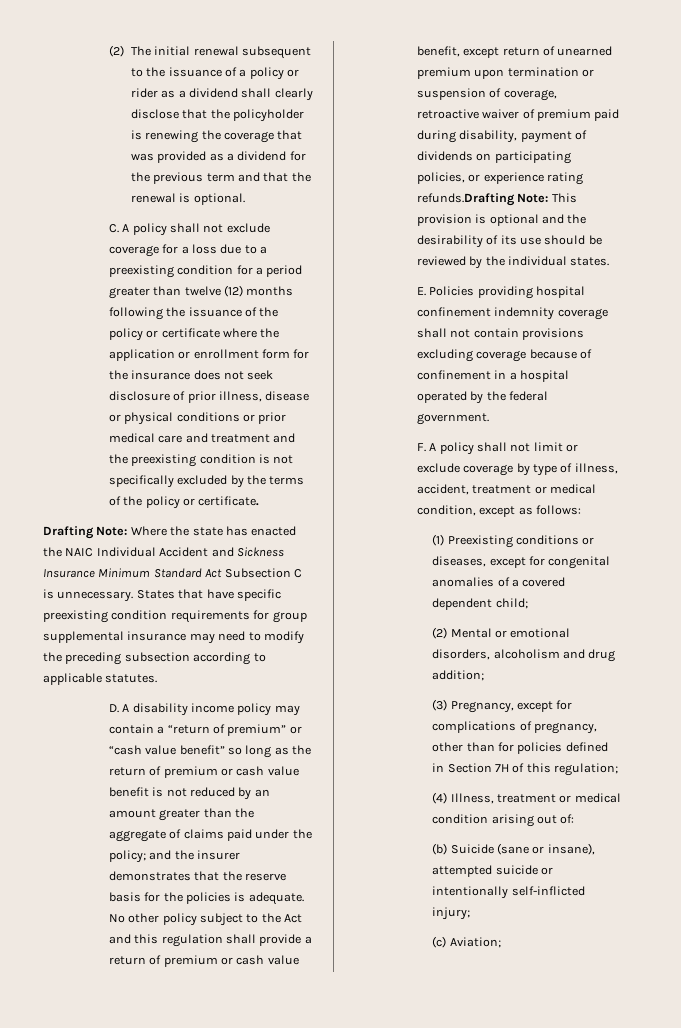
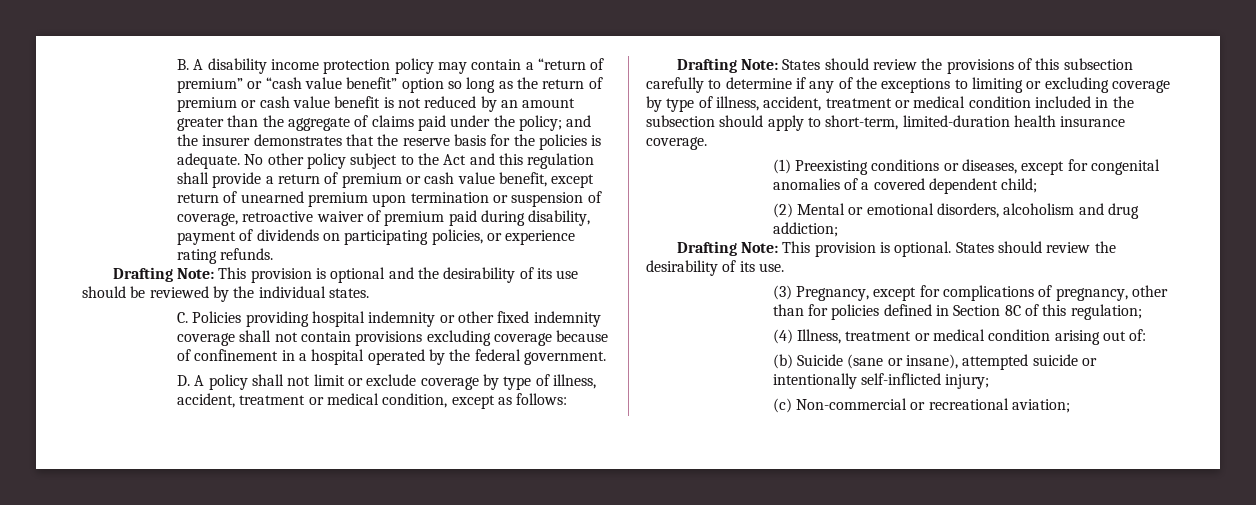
[108,45,311,59] [130,67,300,80] [130,88,313,101] [130,109,304,122] [130,130,303,143] [130,151,306,163] [130,172,311,184] [130,193,245,205] [108,223,270,236] [108,244,268,257] [108,265,303,278] [108,285,294,299] [108,307,279,320] [108,328,280,341] [108,349,310,361] [108,370,274,380] [108,391,310,403] [108,412,287,425] [108,433,296,443] [108,454,294,467] [108,475,305,488] [108,496,260,509] [43,526,297,539] [43,547,284,557] [43,568,302,578] [43,589,281,602] [43,610,307,623] [43,631,304,644] [43,652,266,665] [43,673,158,685] [108,704,119,713] (2) The initial renewal subsequent to the issuance of a policy or rider as a dividend shall clearly disclose that the policyholder is renewing the coverage that was provided as a dividend for the previous term and that the renewal is optional. // C. A policy shall not exclude coverage for a loss due to a preexisting condition for a period greater than twelve (12) months following the issuance of the policy or certificate where the application or enrollment form for the insurance does not seek disclosure of prior illness, disease or physical conditions or prior medical care and treatment and the preexisting condition is not specifically excluded by the terms of the policy or certificate. // Drafting Note: Where the state has enacted the NAIC Individual Accident and Sickness Insurance Minimum Standard Act Subsection C is unnecessary. States that have specific preexisting condition requirements for group supplemental insurance may need to modify the preceding subsection according to applicable statutes. // D. -> [177,59,190,70] B.
(235, 708) none -> [323,59,391,74] protection
(225, 750) none -> [401,78,444,93] option
[416,193,515,206] refunds.Drafting -> [220,248,274,260] [112,267,173,282] refunds. // Drafting
[416,287,426,296] E. -> [177,312,189,323] C.
[416,307,491,317] confinement -> [368,311,530,327] indemnity or other fixed
[416,443,426,452] F. -> [177,375,191,386] D.
(582, 510) none -> [676,58,1133,74] [646,77,1170,93] [646,96,1134,112] [646,115,1126,131] [646,137,707,150] // Drafting Note: States should review the provisions of this subsection carefully to determine if any of the exceptions to limiting or excluding coverage by type of illness, accident, treatment or medical condition included in the subsection should apply to short-term, limited-duration health insurance coverage.
[432,670,485,681] addition; -> [772,222,838,237] [676,241,1116,257] [646,260,784,276] addiction; // Drafting Note: This provision is optional. States should review the desirability of its use.
[495,764,510,772] 7H -> [1004,305,1021,316] 8C
[449,937,501,948] Aviation; -> [795,398,1070,413] Non-commercial or recreational aviation;

